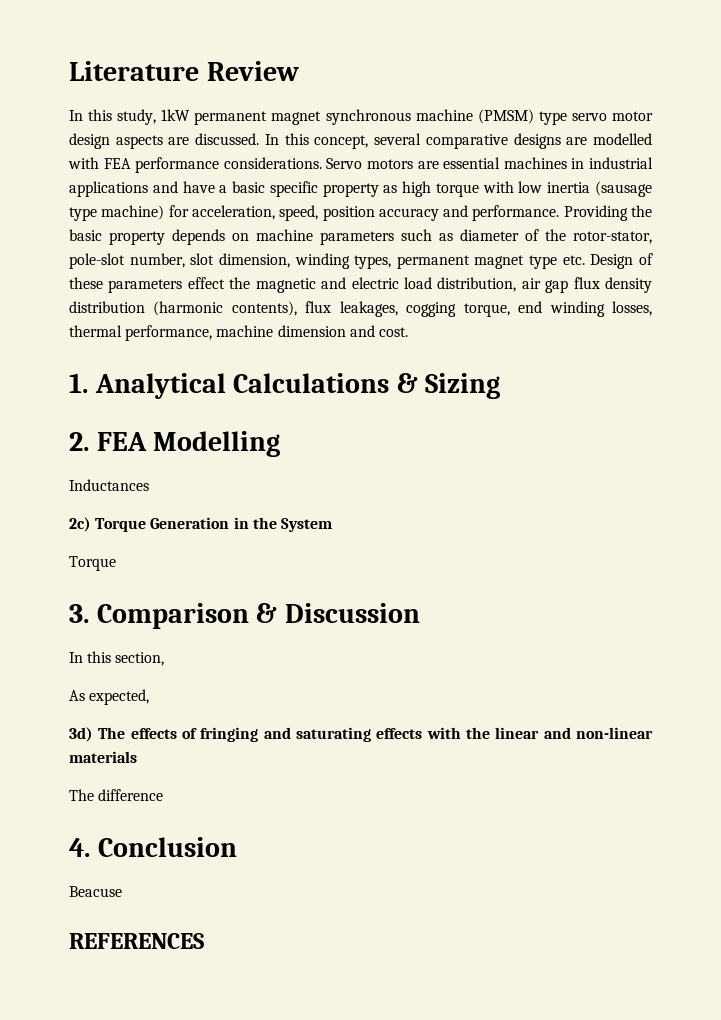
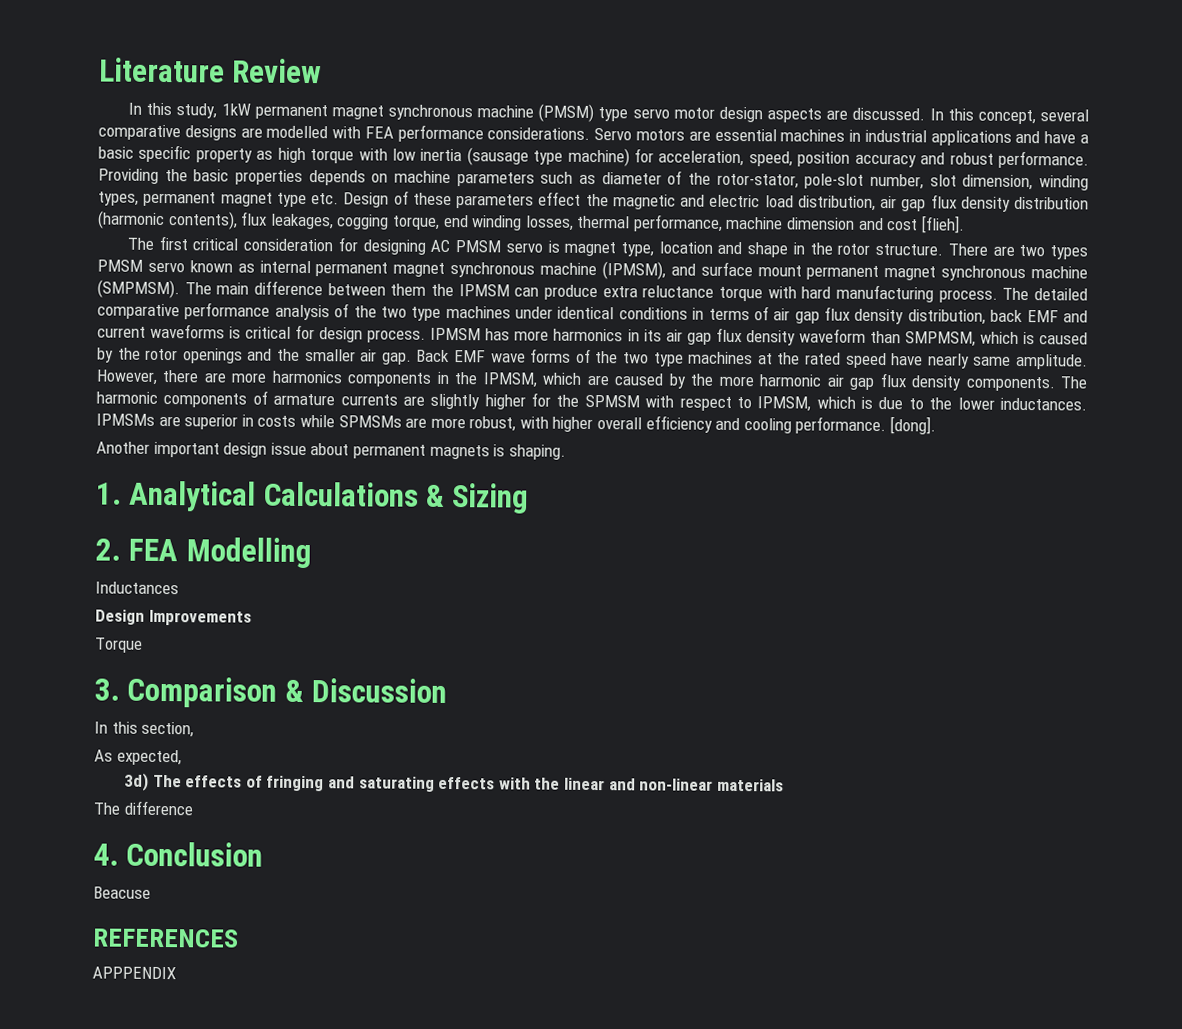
(469, 211) none -> [949,152,994,165] robust
[109,231,165,245] property -> [235,169,303,185] properties
[378,327,408,337] cost. -> [886,215,965,234] [127,235,1088,260] [97,259,1088,282] [97,279,1088,303] [97,302,1089,325] [97,323,1088,347] [97,347,1089,370] [96,369,1087,392] [96,390,1088,412] [96,413,937,435] [96,441,566,460] cost [flieh]. // The first critical consideration for designing AC PMSM servo is magnet type, location and shape in the rotor structure. There are two types PMSM servo known as internal permanent magnet synchronous machine (IPMSM), and surface mount permanent magnet synchronous machine (SMPMSM). The main difference between them the IPMSM can produce extra reluctance torque with hard manufacturing process. The detailed comparative performance analysis of the two type machines under identical conditions in terms of air gap flux density distribution, back EMF and current waveforms is critical for design process. IPMSM has more harmonics in its air gap flux density waveform than SMPMSM, which is caused by the rotor openings and the smaller air gap. Back EMF wave forms of the two type machines at the rated speed have nearly same amplitude. However, there are more harmonics components in the IPMSM, which are caused by the more harmonic air gap flux density components. The harmonic components of armature currents are slightly higher for the SPMSM with respect to IPMSM, which is due to the lower inductances. IPMSMs are superior in costs while SPMSMs are more robust, with higher overall efficiency and cooling performance. [dong]. // Another important design issue about permanent magnets is shaping.
[69,517,332,532] 2c) Torque Generation in the System -> [95,609,252,626] Design Improvements
(204, 941) none -> [92,966,176,980] // APPPENDIX

